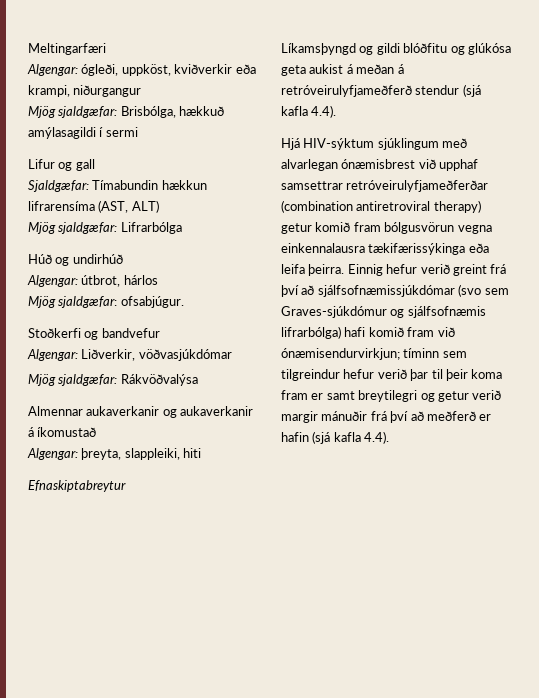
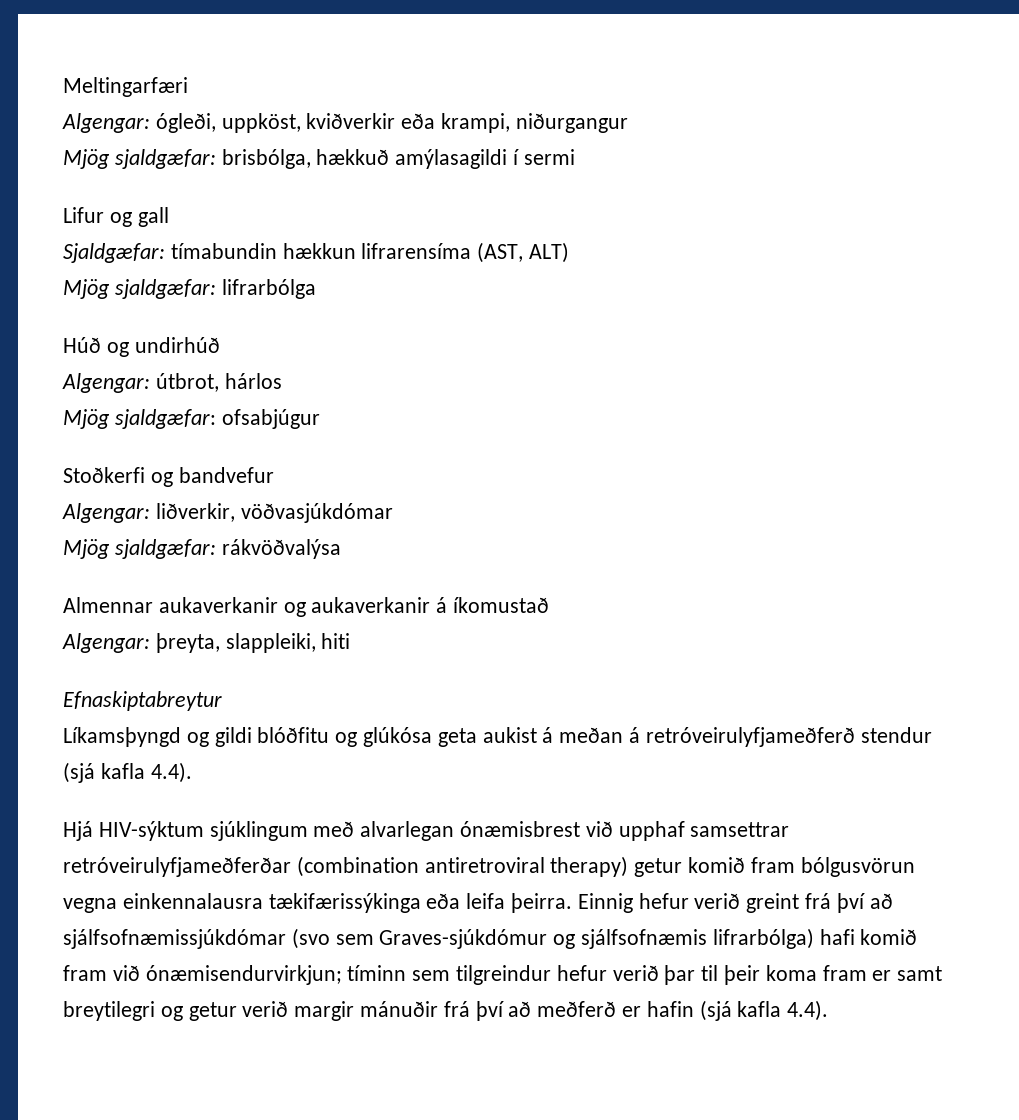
[120,106,176,118] Brisbólga, -> [221,149,311,169] brisbólga,
[92,180,159,190] Tímabundin -> [170,243,277,259] tímabundin
[120,222,182,234] Lifrarbólga -> [221,279,316,299] lifrarbólga
[120,296,184,308] ofsabjúgur. -> [221,409,320,429] ofsabjúgur
[81,349,136,361] Liðverkir, -> [155,503,235,522] liðverkir,
[120,374,198,386] Rákvöðvalýsa -> [221,539,341,559] rákvöðvalýsa

